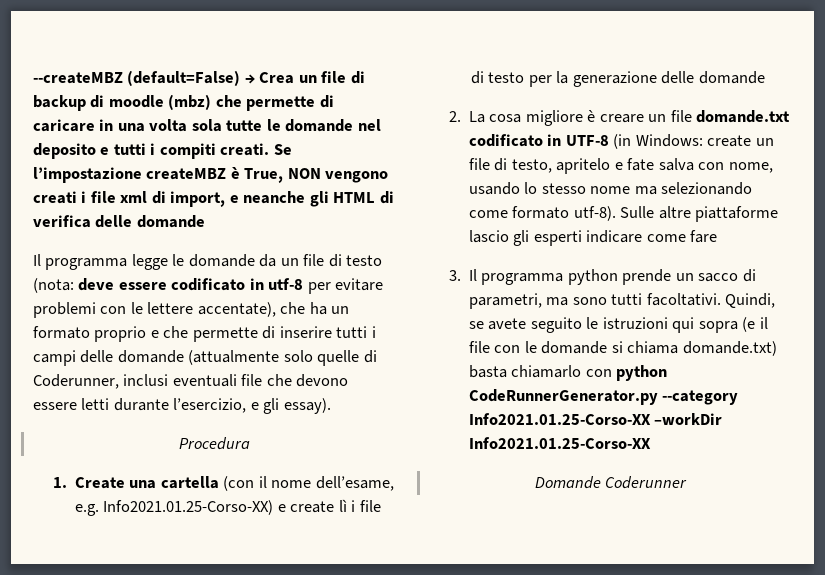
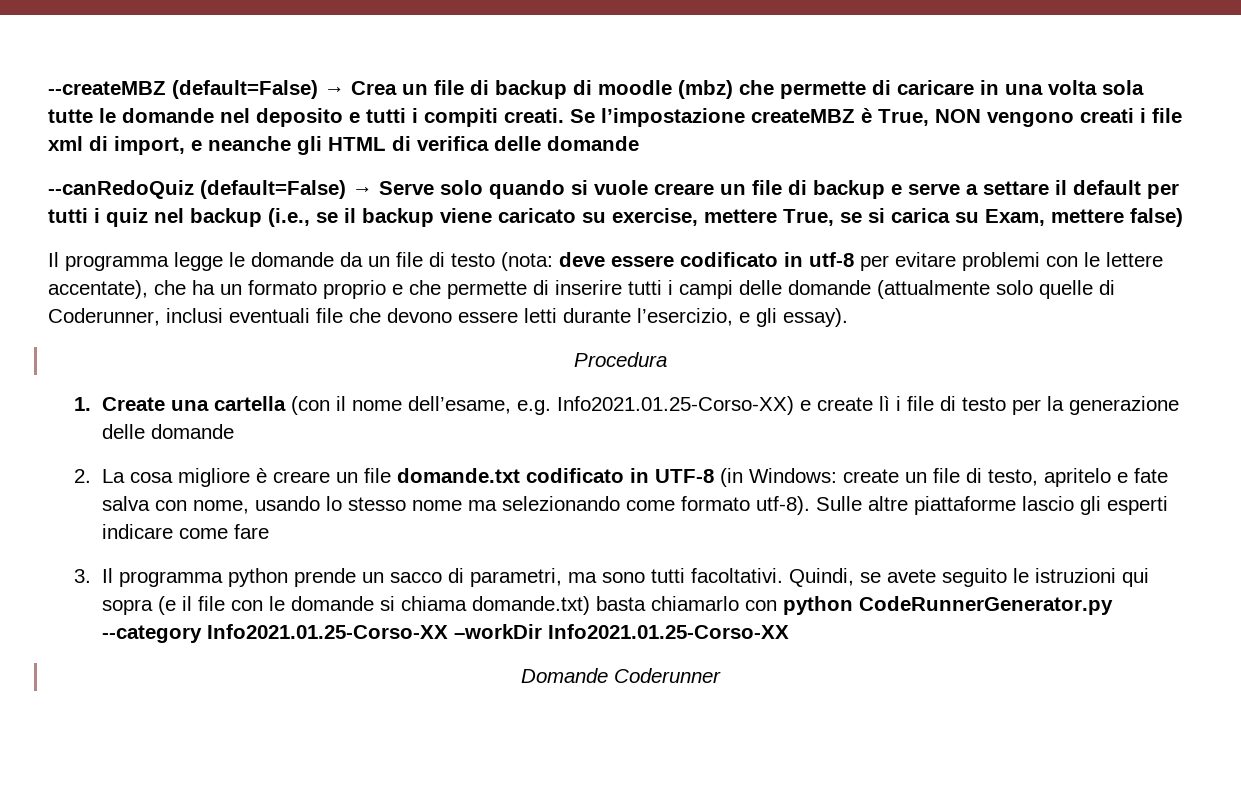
(205, 221) none -> [48,180,1179,199] [48,208,1183,227] // --canRedoQuiz (default=False) → Serve solo quando si vuole creare un file di backup e serve a settare il default per tutti i quiz nel backup (i.e., se il backup viene caricato su exercise, mettere True, se si carica su Exam, mettere false)

